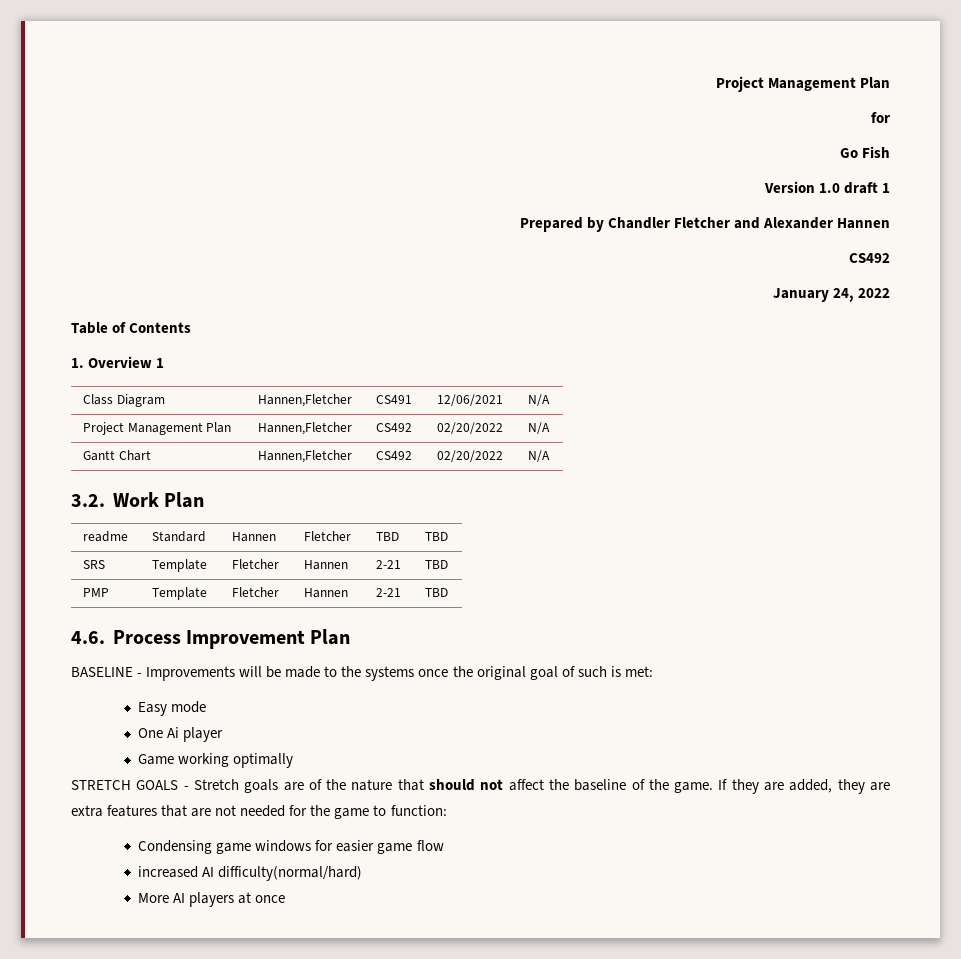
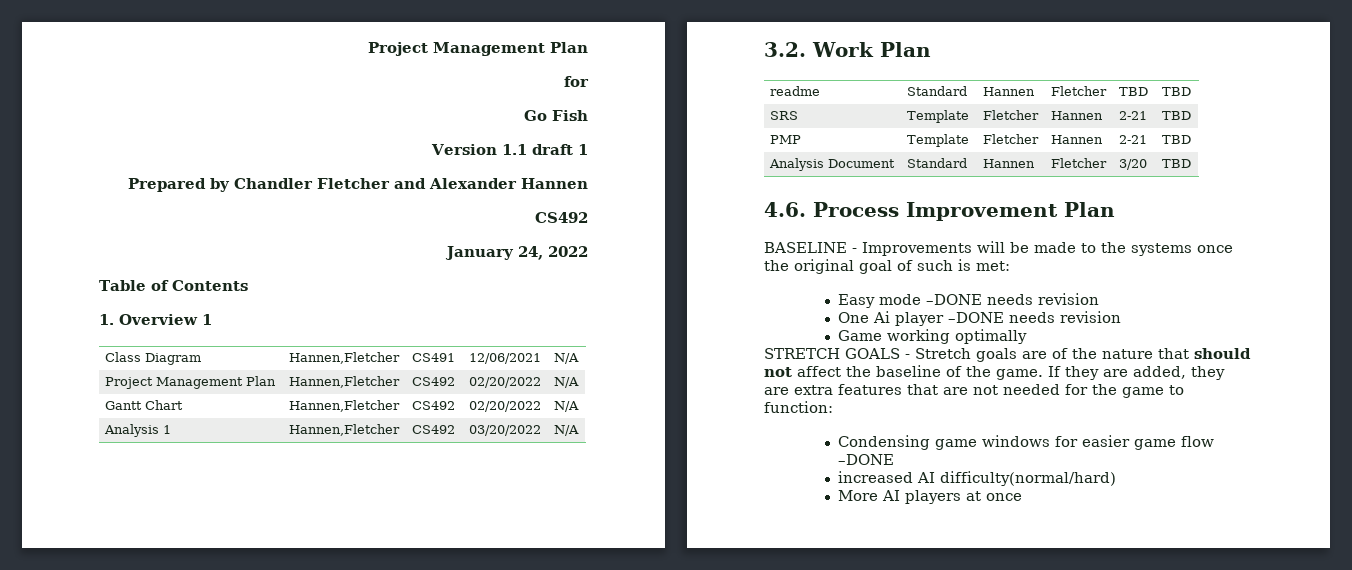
[818,183,840,193] 1.0 -> [502,144,527,155] 1.1
(550, 456) none -> [104,424,172,437] [289,424,401,436] [412,425,456,434] [469,425,542,436] [554,425,580,436] // Analysis 1 | Hannen,Fletcher | CS492 | 03/20/2022 | N/A
(448, 592) none -> [769,158,896,171] [907,158,968,168] [983,159,1036,168] [1051,158,1108,168] [1119,159,1148,170] [1162,159,1192,168] // Analysis Document | Standard | Hannen | Fletcher | 3/20 | TBD
(207, 707) none -> [925,293,1099,305] –DONE needs revision
(224, 734) none -> [947,311,1121,323] –DONE needs revision
(444, 845) none -> [837,454,894,465] –DONE

